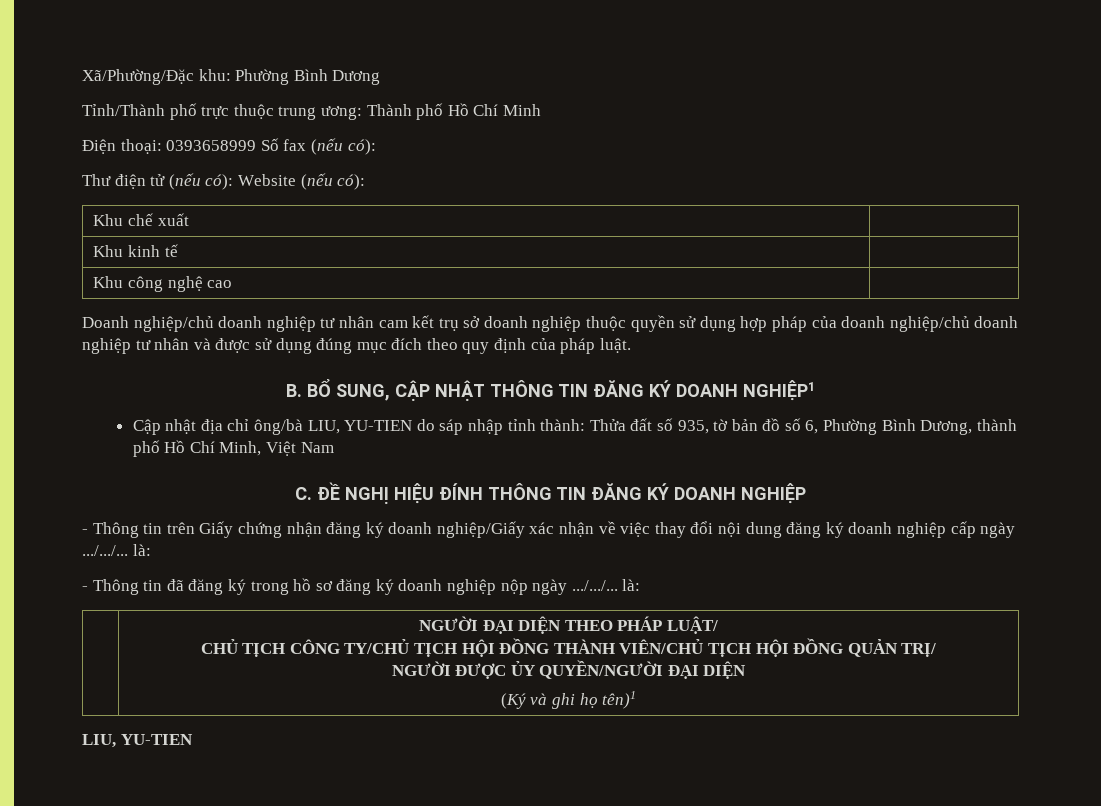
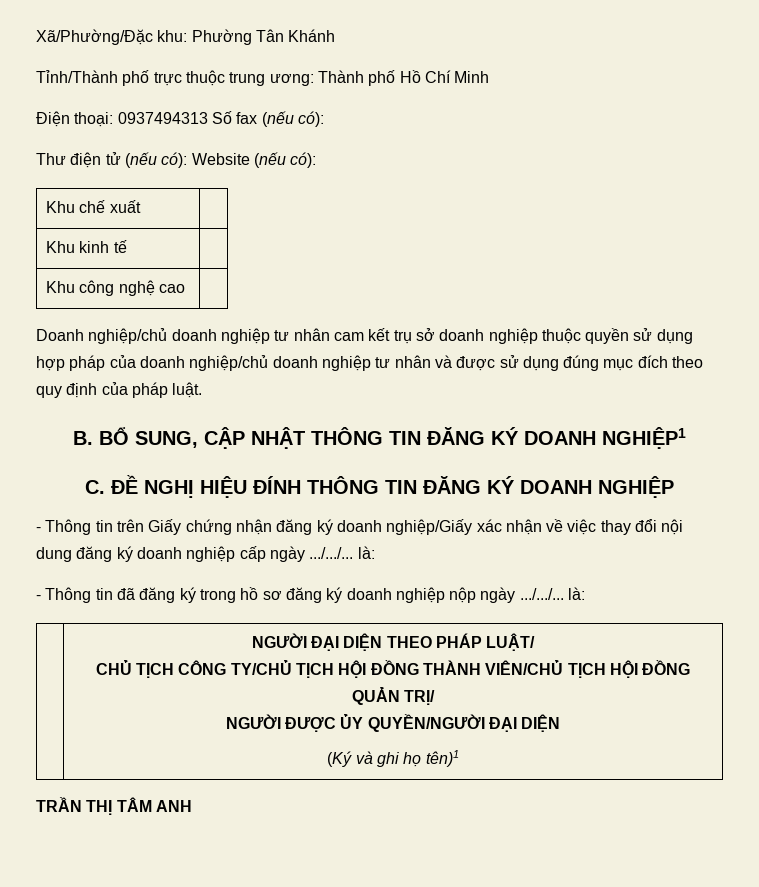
[293,69,381,85] Bình Dương -> [255,29,336,42] Tân Khánh
[166,140,257,151] 0393658999 -> [117,112,208,124] 0937494313
[132,418,1017,435] [132,440,334,457] // Cập nhật địa chỉ ông/bà LIU, YU-TIEN do sáp nhập tỉnh thành: Thửa đất số 935, tờ bản đồ số 6, Phường Bình Dương, thành phố Hồ Chí Minh, Việt Nam -> (686, 438) none
[82,734,193,748] LIU, YU-TIEN -> [36,797,192,815] TRẦN THỊ TÂM ANH

